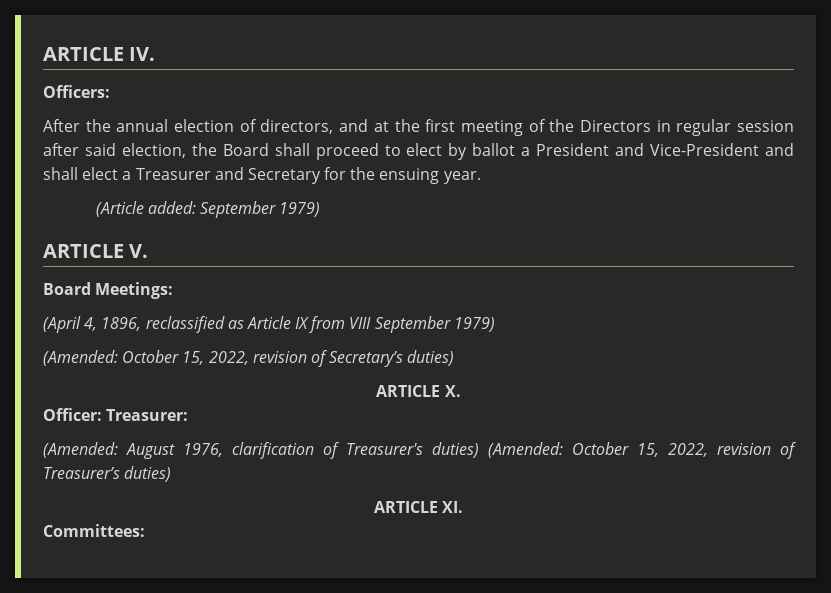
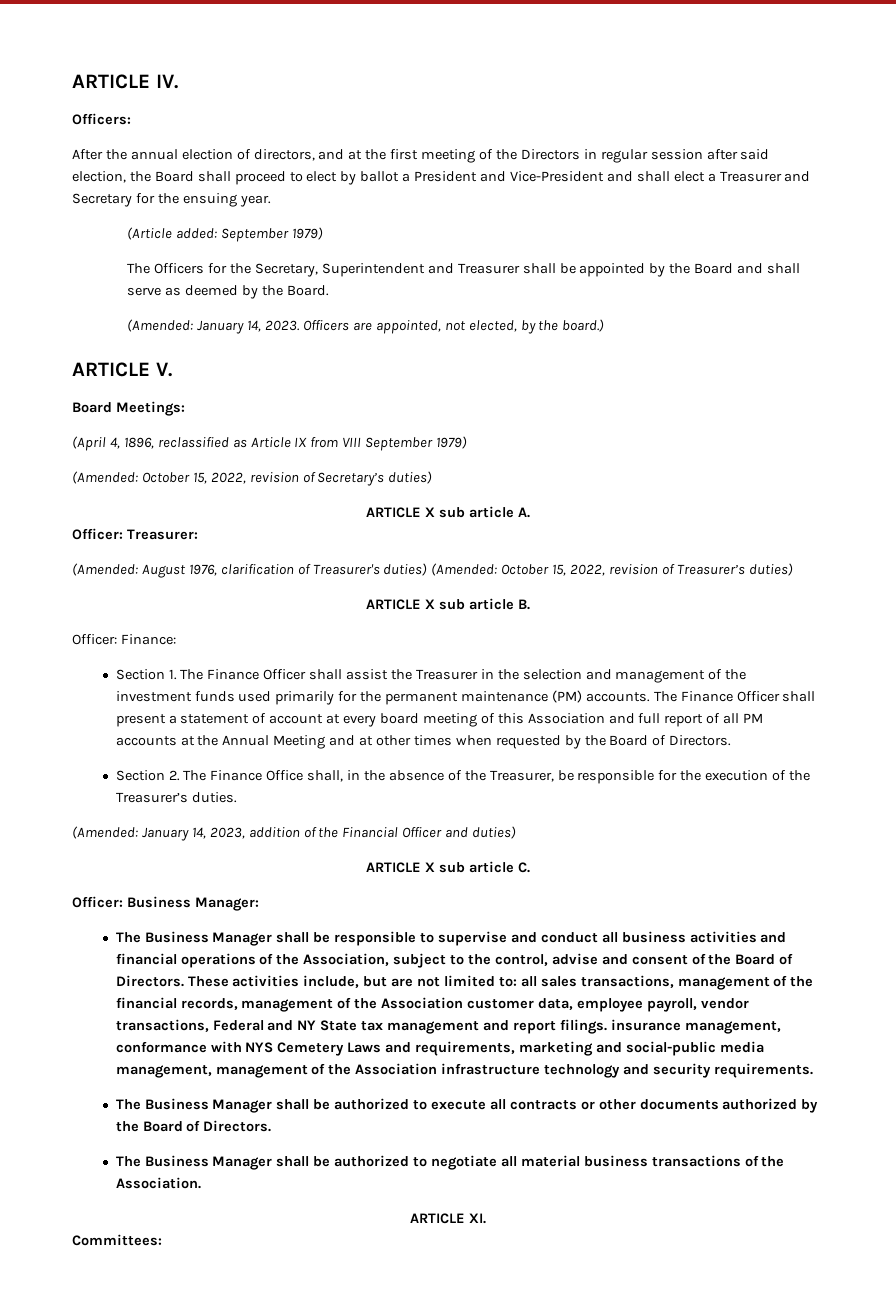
(321, 209) none -> [127,263,801,277] [127,285,329,299] [127,319,605,334] // The Officers for the Secretary, Superintendent and Treasurer shall be appointed by the Board and shall serve as deemed by the Board. // (Amended: January 14, 2023. Officers are appointed, not elected, by the board.)
[444,385,461,397] X. -> [425,506,530,518] X sub article A.
(172, 474) none -> [366,598,530,610] [72,634,176,645] [115,669,747,683] [115,690,816,705] [115,713,764,727] [115,735,732,749] [115,770,811,784] [115,792,237,803] [72,826,517,841] [366,861,530,873] [72,896,259,911] [115,931,787,946] [115,953,794,968] [115,975,814,990] [115,997,749,1012] [115,1019,781,1034] [115,1041,764,1056] [115,1063,813,1078] [115,1098,819,1113] [115,1120,272,1132] [115,1155,785,1170] [115,1177,201,1189] // ARTICLE X sub article B. // Officer: Finance: // Section 1. The Finance Officer shall assist the Treasurer in the selection and management of the investment funds used primarily for the permanent maintenance (PM) accounts. The Finance Officer shall present a statement of account at every board meeting of this Association and full report of all PM accounts at the Annual Meeting and at other times when requested by the Board of Directors. // Section 2. The Finance Office shall, in the absence of the Treasurer, be responsible for the execution of the Treasurer’s duties. // (Amended: January 14, 2023, addition of the Financial Officer and duties) // ARTICLE X sub article C. // Officer: Business Manager: // The Business Manager shall be responsible to supervise and conduct all business activities and financial operations of the Association, subject to the control, advise and consent of the Board of Directors. These activities include, but are not limited to: all sales transactions, management of the financial records, management of the Association customer data, employee payroll, vendor transactions, Federal and NY State tax management and report filings. insurance management, conformance with NYS Cemetery Laws and requirements, marketing and social-public media management, management of the Association infrastructure technology and security requirements. // The Business Manager shall be authorized to execute all contracts or other documents authorized by the Board of Directors. // The Business Manager shall be authorized to negotiate all material business transactions of the Association.

